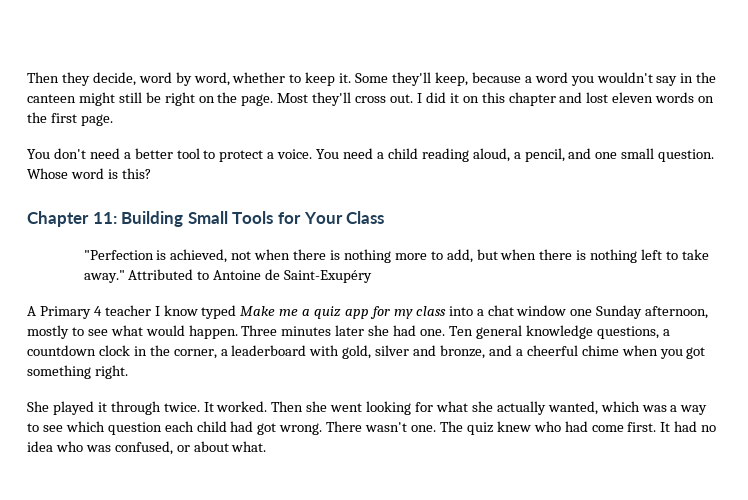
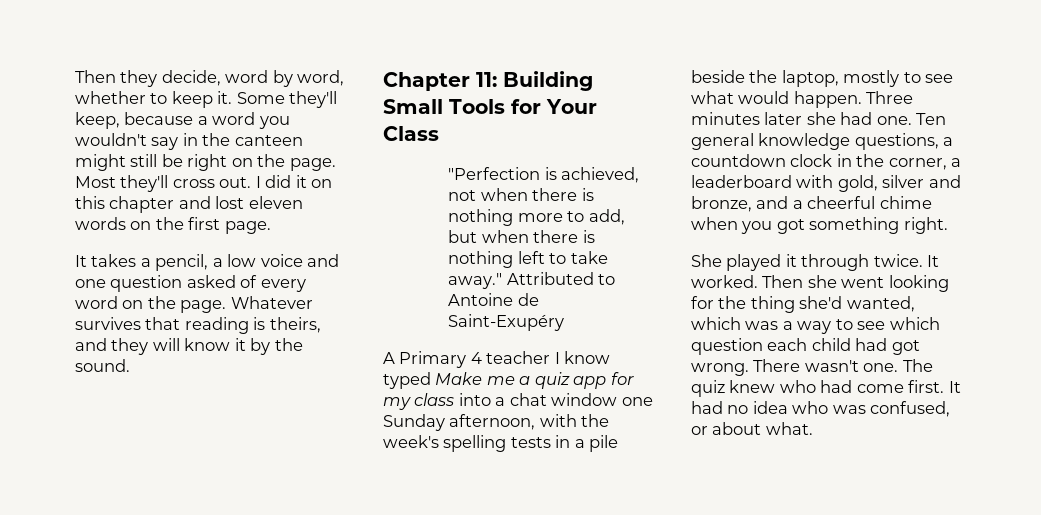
[27,148,715,162] [27,168,151,179] You don't need a better tool to protect a voice. You need a child reading aloud, a pencil, and one small question. Whose word is this? -> [75,254,340,271] [75,275,306,292] [75,296,313,313] [75,317,321,334] [75,338,303,355] [75,359,130,372] It takes a pencil, a low voice and one question asked of every word on the page. Whatever survives that reading is theirs, and they will know it by the sound.
(709, 312) none -> [539,414,610,427] [383,435,619,452] [691,70,839,87] with the week's spelling tests in a pile beside the laptop,
[435,401,546,415] what she actually -> [718,296,843,313] the thing she'd

